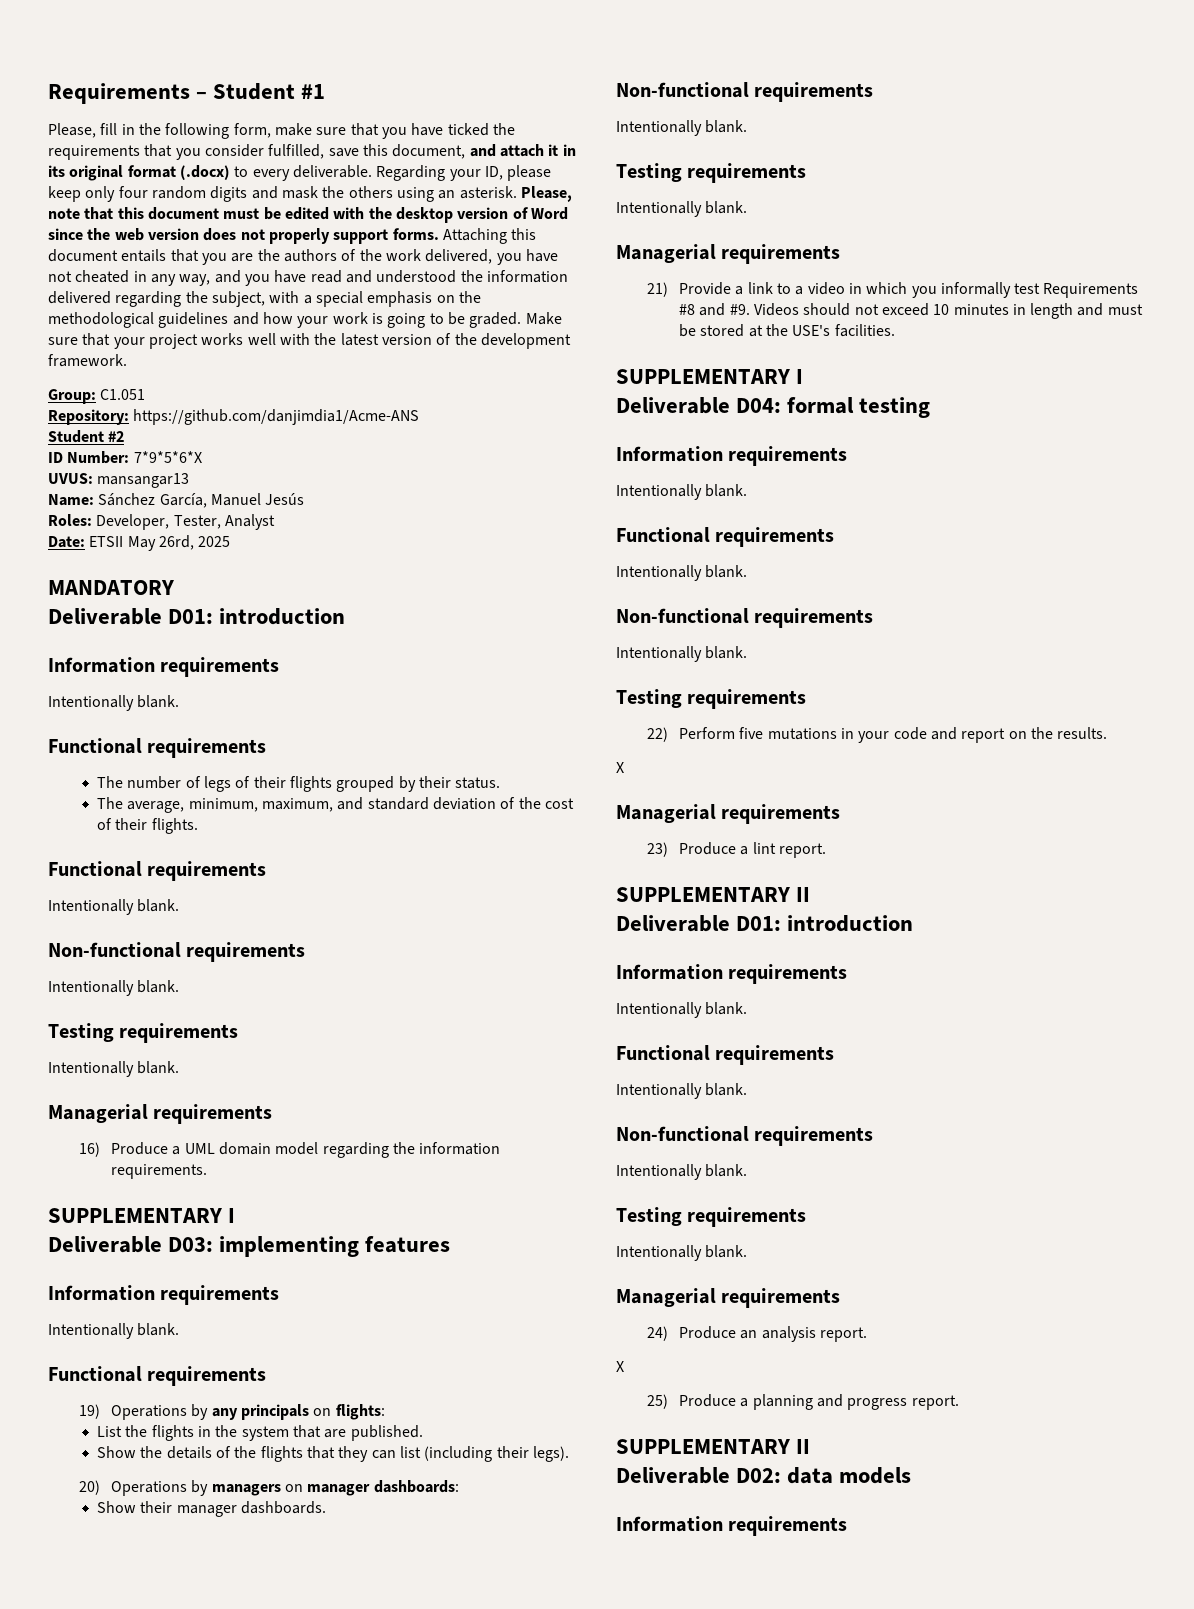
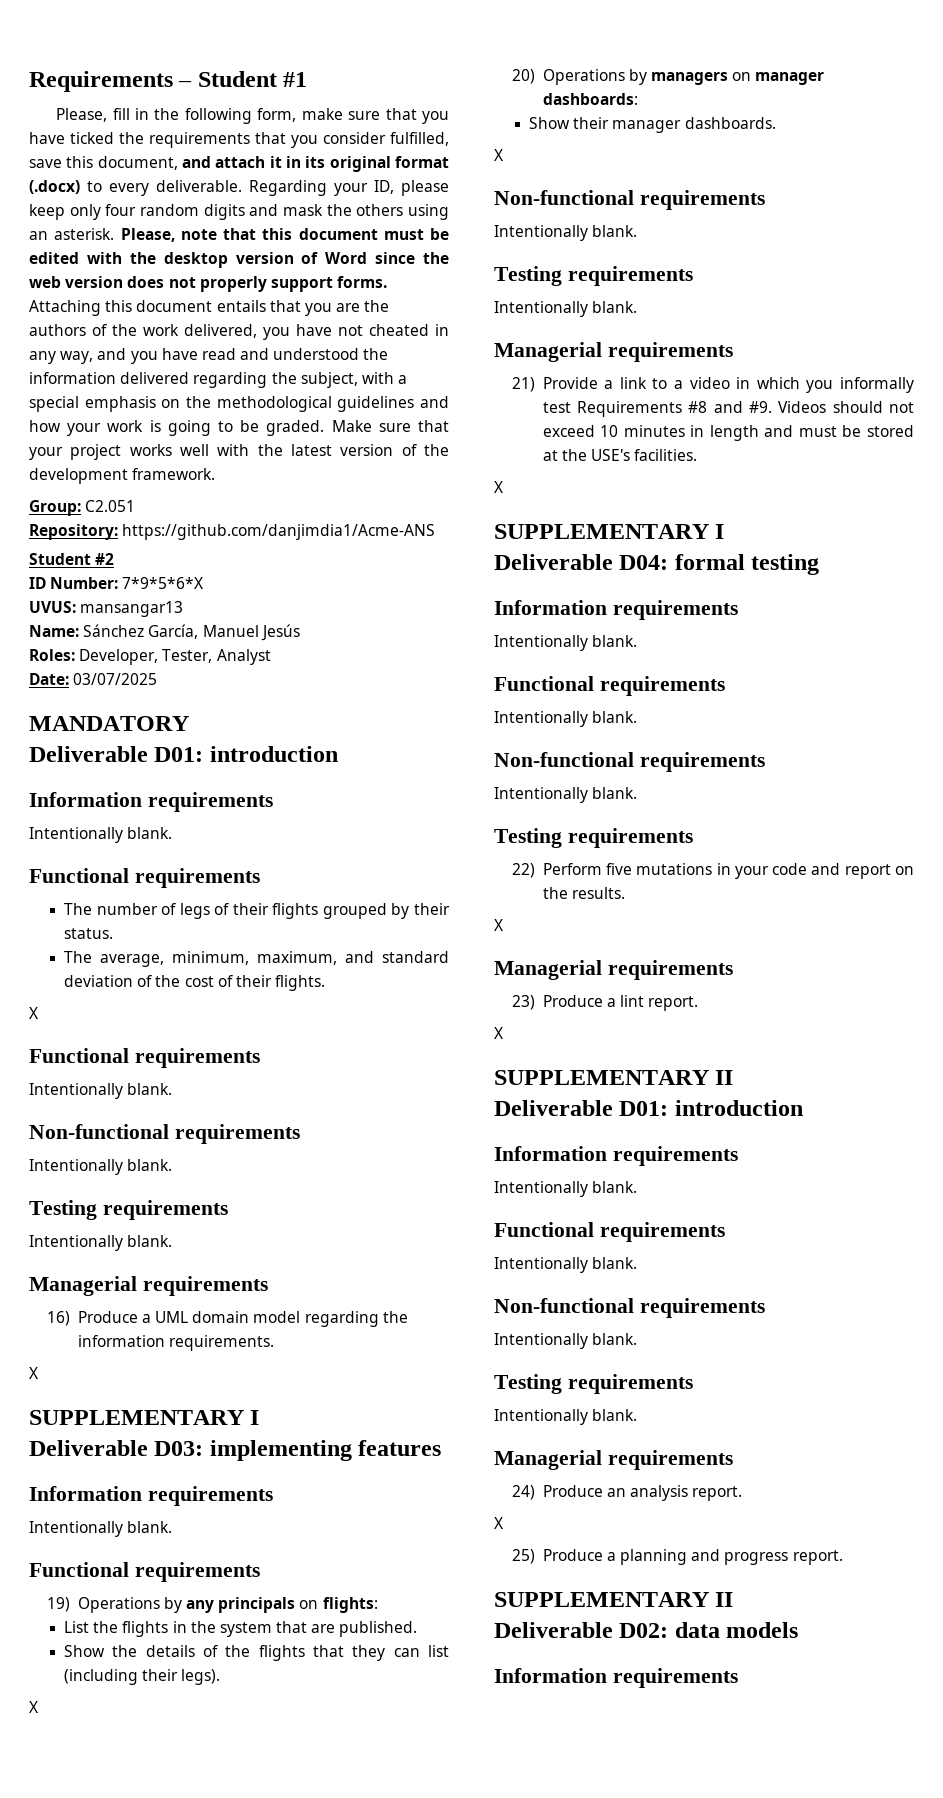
[100,389,146,400] C1.051 -> [85,500,136,512] C2.051
[89,535,231,551] ETSII May 26rd, 2025 -> [73,673,158,685] 03/07/2025
(198, 826) none -> [29,1007,39,1019] // X
(207, 1171) none -> [29,1367,39,1379] // X
(569, 1454) none -> [29,1701,39,1713] // X
(327, 1507) none -> [494,149,504,161] // X
(895, 330) none -> [494,481,504,493] // X
(826, 850) none -> [494,1027,504,1039] // X

